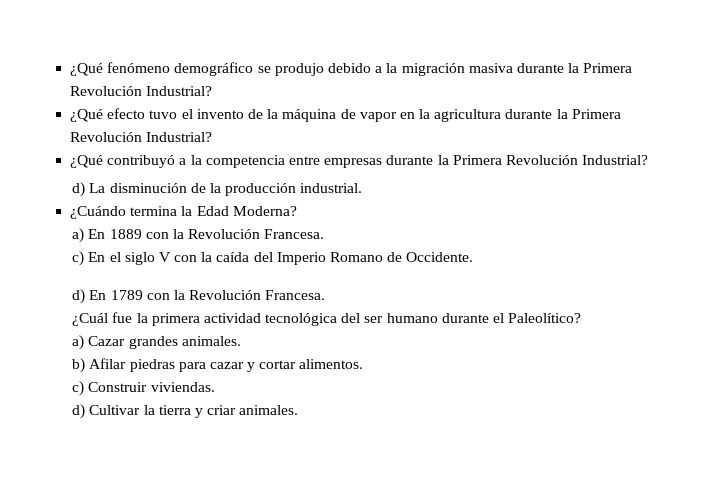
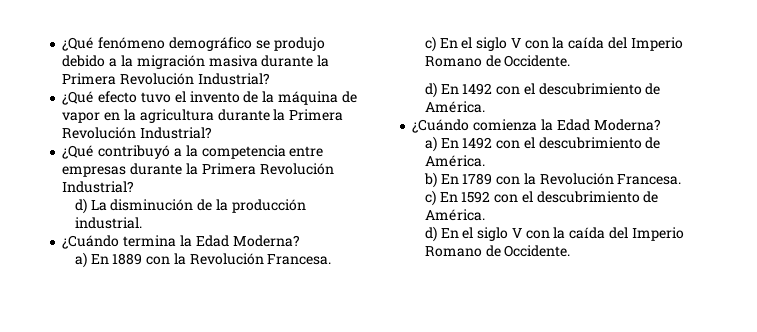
(107, 295) none -> [462,83,661,95] [424,101,485,113] [412,119,661,133] [424,136,661,152] [424,155,485,167] [423,172,459,188] 1492 con el descubrimiento de América. // ¿Cuándo comienza la Edad Moderna? // a) En 1492 con el descubrimiento de América. // b) En
[72,312,582,326] [72,335,241,350] [72,358,364,373] [72,381,215,396] [72,404,299,419] ¿Cuál fue la primera actividad tecnológica del ser humano durante el Paleolítico? // a) Cazar grandes animales. // b) Afilar piedras para cazar y cortar alimentos. // c) Construir viviendas. // d) Cultivar la tierra y criar animales. -> [424,190,659,206] [424,209,485,221] [424,226,684,242] [424,245,571,257] c) En 1592 con el descubrimiento de América. // d) En el siglo V con la caída del Imperio Romano de Occidente.

